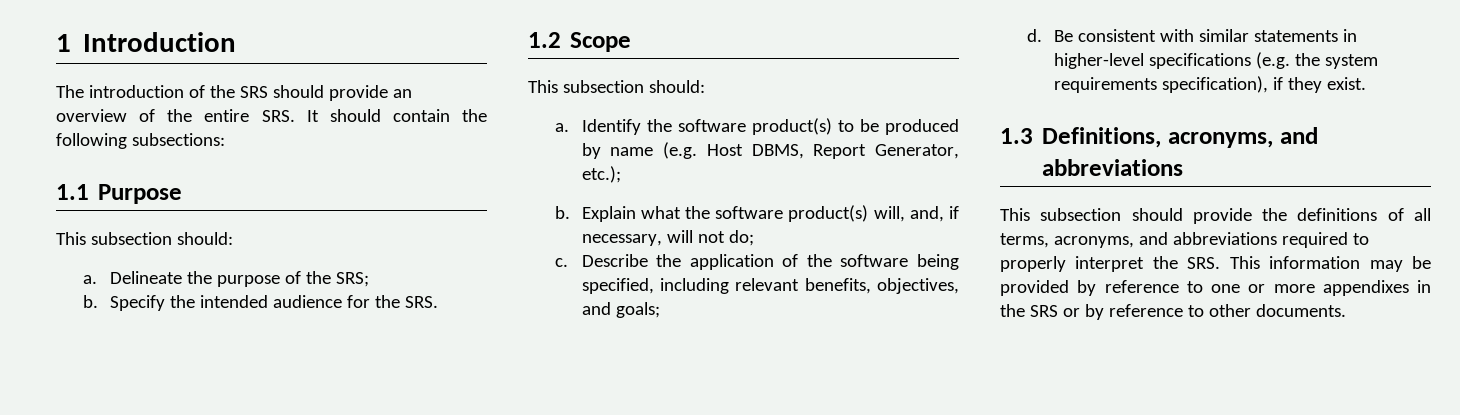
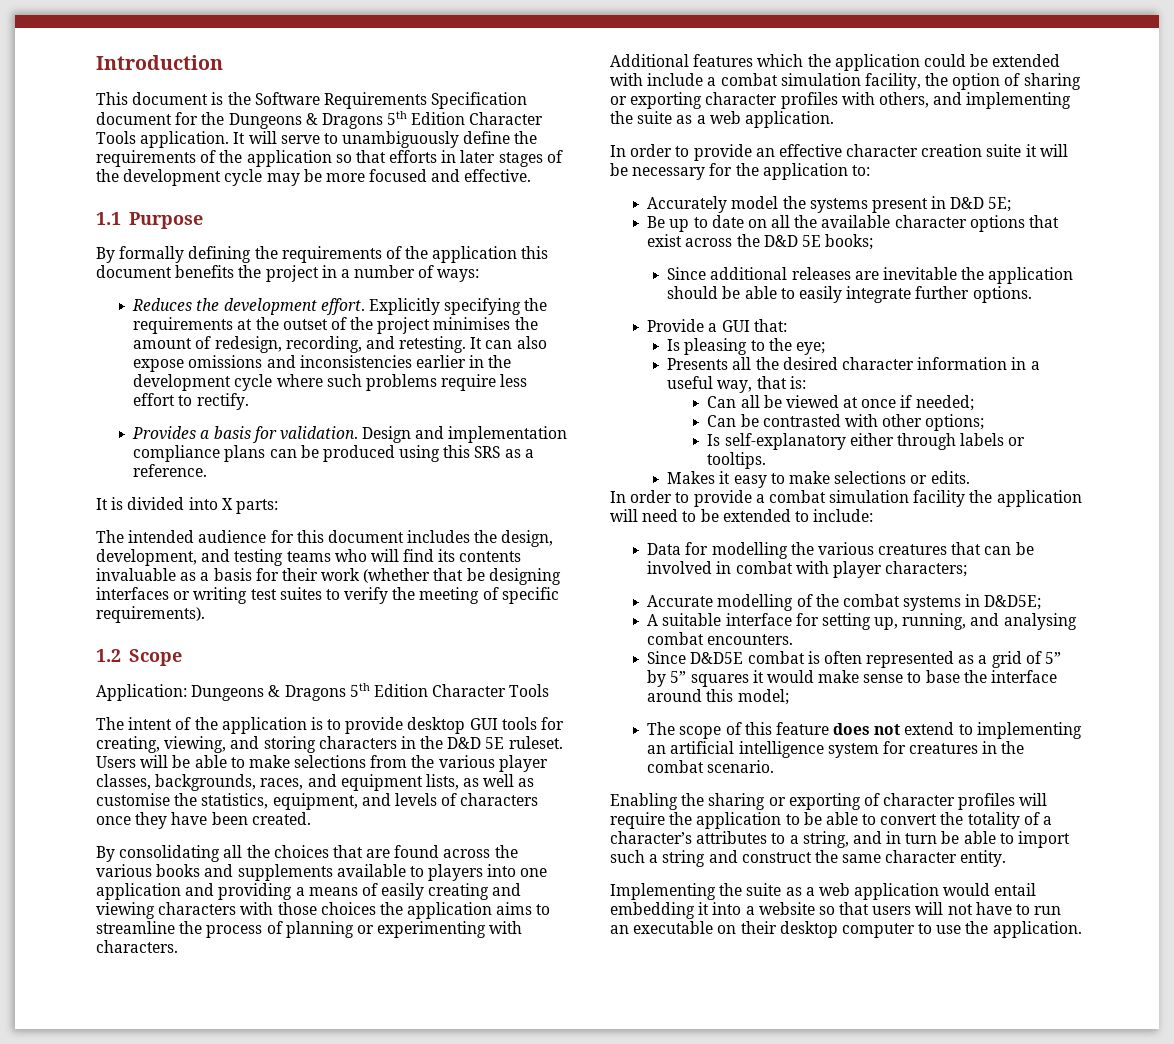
[56,34,71,52] 1 -> (96, 62) none
[56,85,412,101] [56,109,487,122] [56,133,225,149] [56,184,183,204] [56,232,233,245] [82,271,369,287] [82,295,438,311] [528,32,632,52] [528,80,705,93] [554,118,959,135] [581,142,959,159] [581,166,621,183] [554,205,959,222] [581,230,754,246] [554,254,959,270] [581,278,959,294] [581,302,660,318] [1026,29,1357,42] [1053,52,1378,69] [1053,76,1366,93] [1000,127,1318,148] [1042,159,1184,176] [1000,208,1431,224] [1000,232,1369,248] [1000,256,1431,272] [1000,280,1431,296] [1000,304,1346,320] The introduction of the SRS should provide an overview of the entire SRS. It should contain the following subsections: // 1.1 Purpose // This subsection should: // a. Delineate the purpose of the SRS; // b. Specify the intended audience for the SRS. // 1.2 Scope // This subsection should: // a. Identify the software product(s) to be produced by name (e.g. Host DBMS, Report Generator, etc.); // b. Explain what the software product(s) will, and, if necessary, will not do; // c. Describe the application of the software being specified, including relevant benefits, objectives, and goals; // d. Be consistent with similar statements in higher-level specifications (e.g. the system requirements specification), if they exist. // 1.3 Definitions, acronyms, and abbreviations // This subsection should provide the definitions of all terms, acronyms, and abbreviations required to properly interpret the SRS. This information may be provided by reference to one or more appendixes in the SRS or by reference to other documents. -> [96,92,528,109] [96,111,544,129] [96,131,538,148] [96,150,563,167] [96,169,532,186] [96,212,203,229] [96,246,549,263] [96,265,480,282] [132,298,548,315] [133,317,538,334] [133,336,547,353] [133,355,512,372] [133,374,528,391] [133,393,249,410] [132,426,568,443] [133,445,534,462] [133,464,208,477] [96,497,278,514] [96,530,554,547] [96,549,522,566] [96,568,561,585] [96,587,559,604] [96,606,205,623] [96,649,182,666] [96,683,550,701] [96,717,565,734] [96,736,563,753] [96,755,548,772] [96,774,535,791] [96,793,539,810] [96,812,311,829] [96,845,518,862] [96,864,548,881] [96,883,522,900] [96,902,551,919] [96,921,523,938] [96,940,178,953] [610,54,1061,71] [610,73,1081,90] [610,92,1072,109] [610,111,834,128] [610,144,1068,161] [610,163,870,180] [647,196,1012,213] [647,215,1059,232] [647,234,874,250] [667,267,1074,284] [667,286,1032,303] [647,319,787,332] [667,338,825,355] [667,357,1040,370] [667,376,806,393] [707,395,974,411] [707,414,985,431] [707,433,1026,450] [707,452,767,469] [667,471,970,488] [610,490,1082,507] [610,509,874,522] [647,542,1034,559] [647,561,968,578] [647,594,1042,611] [647,613,1077,630] [647,632,794,645] [647,651,1061,668] [647,670,1057,687] [647,689,789,705] [647,722,1082,739] [647,741,1025,758] [647,760,775,773] [610,793,1048,810] [610,812,1053,829] [610,831,1071,848] [610,850,1007,867] [610,883,1037,900] [610,902,1062,919] [610,921,1082,938] This document is the Software Requirements Specification document for the Dungeons & Dragons 5th Edition Character Tools application. It will serve to unambiguously define the requirements of the application so that efforts in later stages of the development cycle may be more focused and effective. // 1.1 Purpose // By formally defining the requirements of the application this document benefits the project in a number of ways: // Reduces the development effort. Explicitly specifying the requirements at the outset of the project minimises the amount of redesign, recording, and retesting. It can also expose omissions and inconsistencies earlier in the development cycle where such problems require less effort to rectify. // Provides a basis for validation. Design and implementation compliance plans can be produced using this SRS as a reference. // It is divided into X parts: // The intended audience for this document includes the design, development, and testing teams who will find its contents invaluable as a basis for their work (whether that be designing interfaces or writing test suites to verify the meeting of specific requirements). // 1.2 Scope // Application: Dungeons & Dragons 5th Edition Character Tools // The intent of the application is to provide desktop GUI tools for creating, viewing, and storing characters in the D&D 5E ruleset. Users will be able to make selections from the various player classes, backgrounds, races, and equipment lists, as well as customise the statistics, equipment, and levels of characters once they have been created. // By consolidating all the choices that are found across the various books and supplements available to players into one application and providing a means of easily creating and viewing characters with those choices the application aims to streamline the process of planning or experimenting with characters. // Additional features which the application could be extended with include a combat simulation facility, the option of sharing or exporting character profiles with others, and implementing the suite as a web application. // In order to provide an effective character creation suite it will be necessary for the application to: // Accurately model the systems present in D&D 5E; // Be up to date on all the available character options that exist across the D&D 5E books; // Since additional releases are inevitable the application should be able to easily integrate further options. // Provide a GUI that: // Is pleasing to the eye; // Presents all the desired character information in a useful way, that is: // Can all be viewed at once if needed; // Can be contrasted with other options; // Is self-explanatory either through labels or tooltips. // Makes it easy to make selections or edits. // In order to provide a combat simulation facility the application will need to be extended to include: // Data for modelling the various creatures that can be involved in combat with player characters; // Accurate modelling of the combat systems in D&D5E; // A suitable interface for setting up, running, and analysing combat encounters. // Since D&D5E combat is often represented as a grid of 5” by 5” squares it would make sense to base the interface around this model; // The scope of this feature does not extend to implementing an artificial intelligence system for creatures in the combat scenario. // Enabling the sharing or exporting of character profiles will require the application to be able to convert the totality of a character’s attributes to a string, and in turn be able to import such a string and construct the same character entity. // Implementing the suite as a web application would entail embedding it into a website so that users will not have to run an executable on their desktop computer to use the application.

